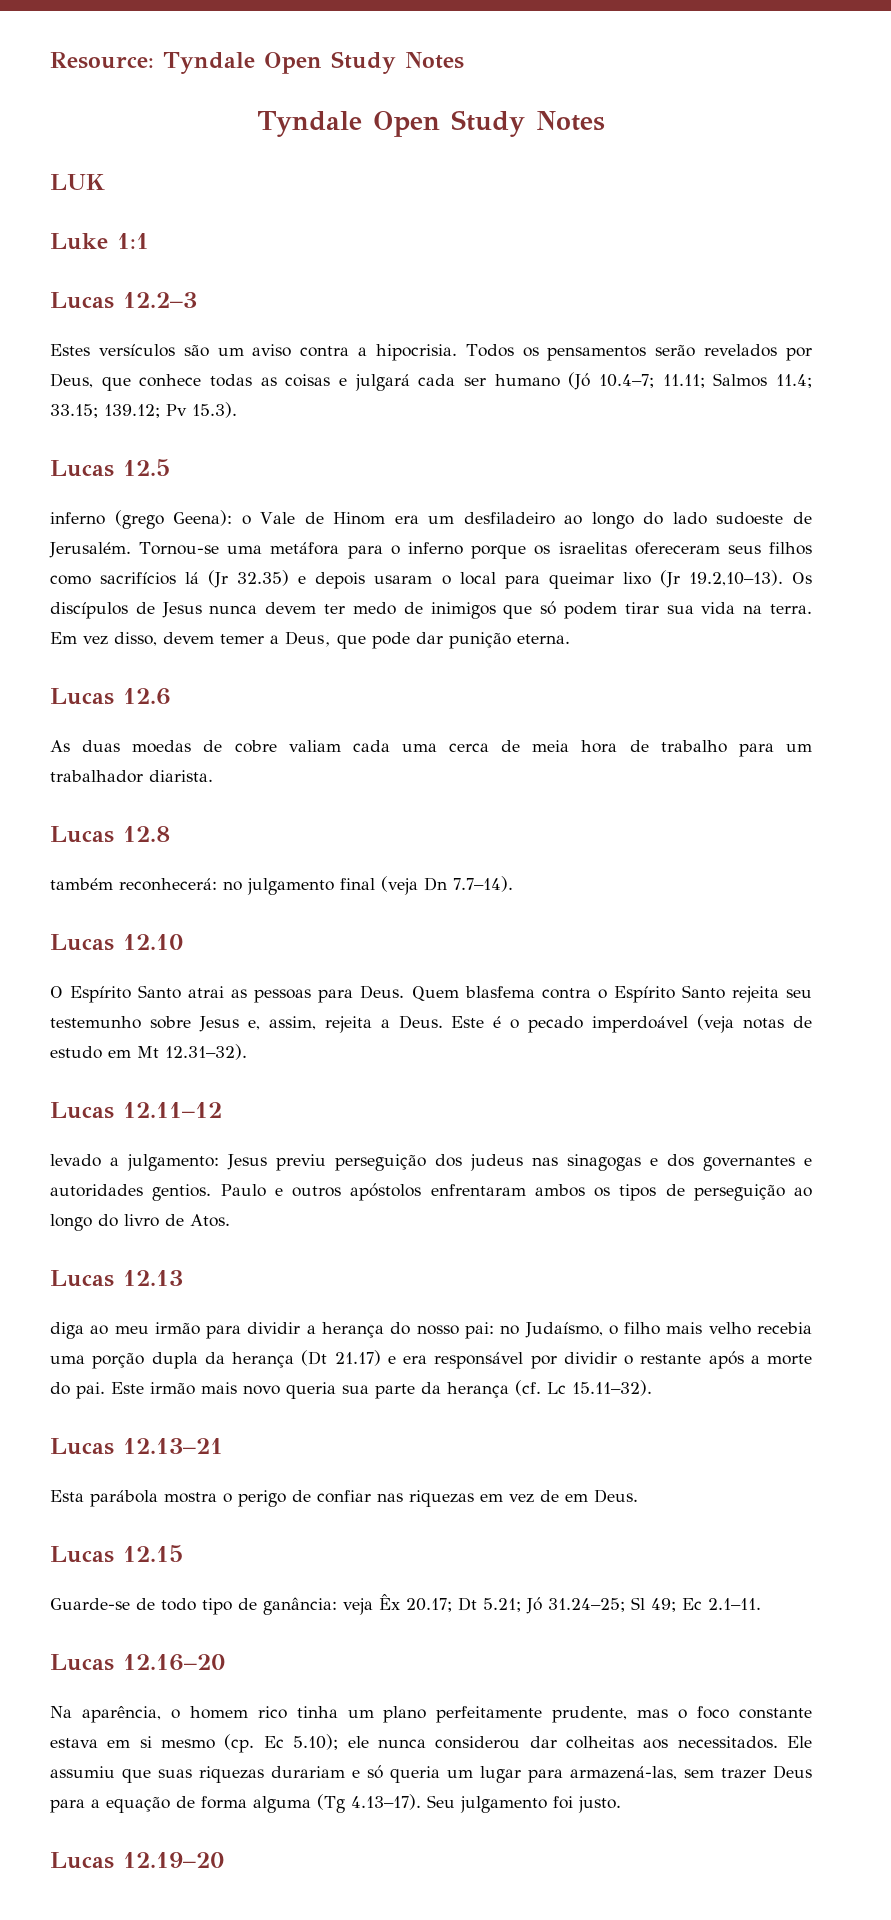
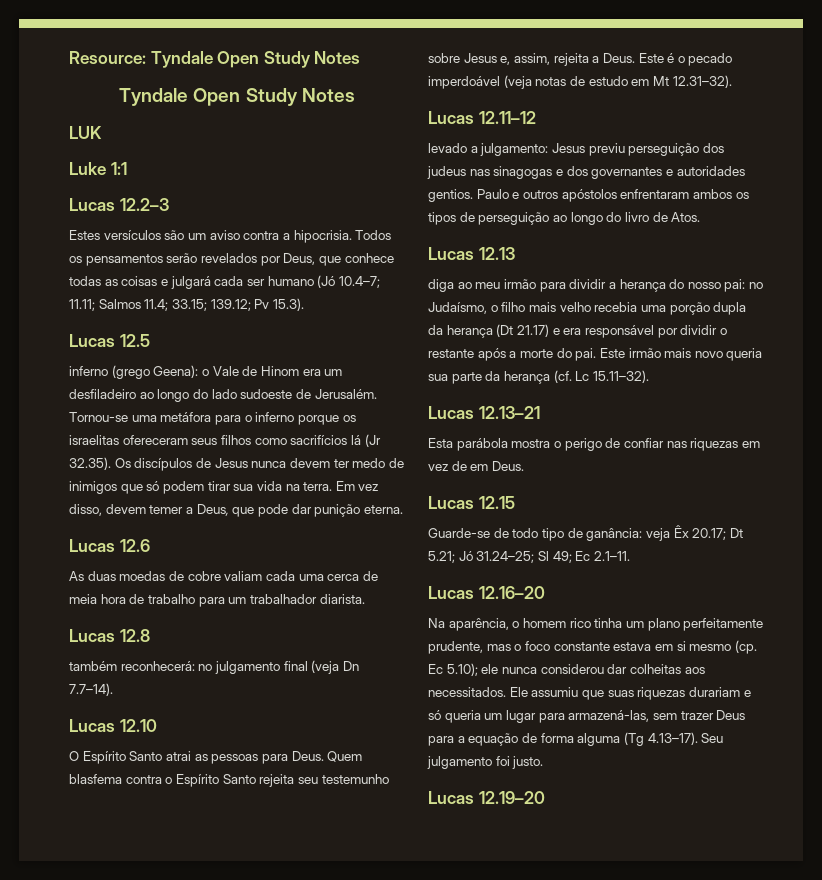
[237,570,783,589] 32.35) e depois usaram o local para queimar lixo (Jr 19.2,10–13). -> [69,457,111,470] 32.35).

